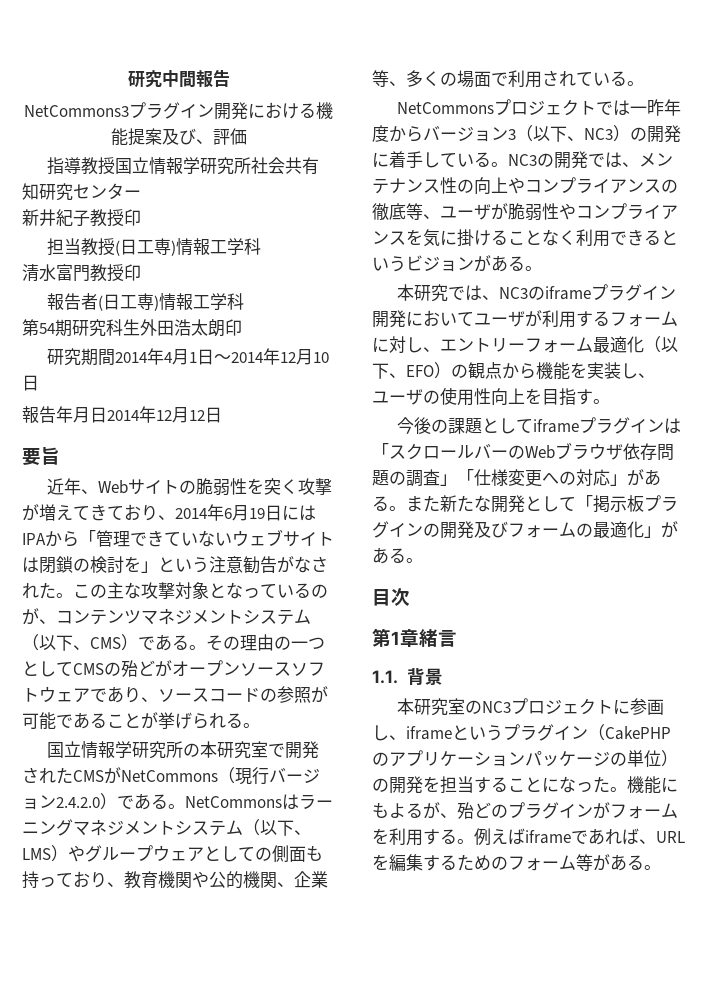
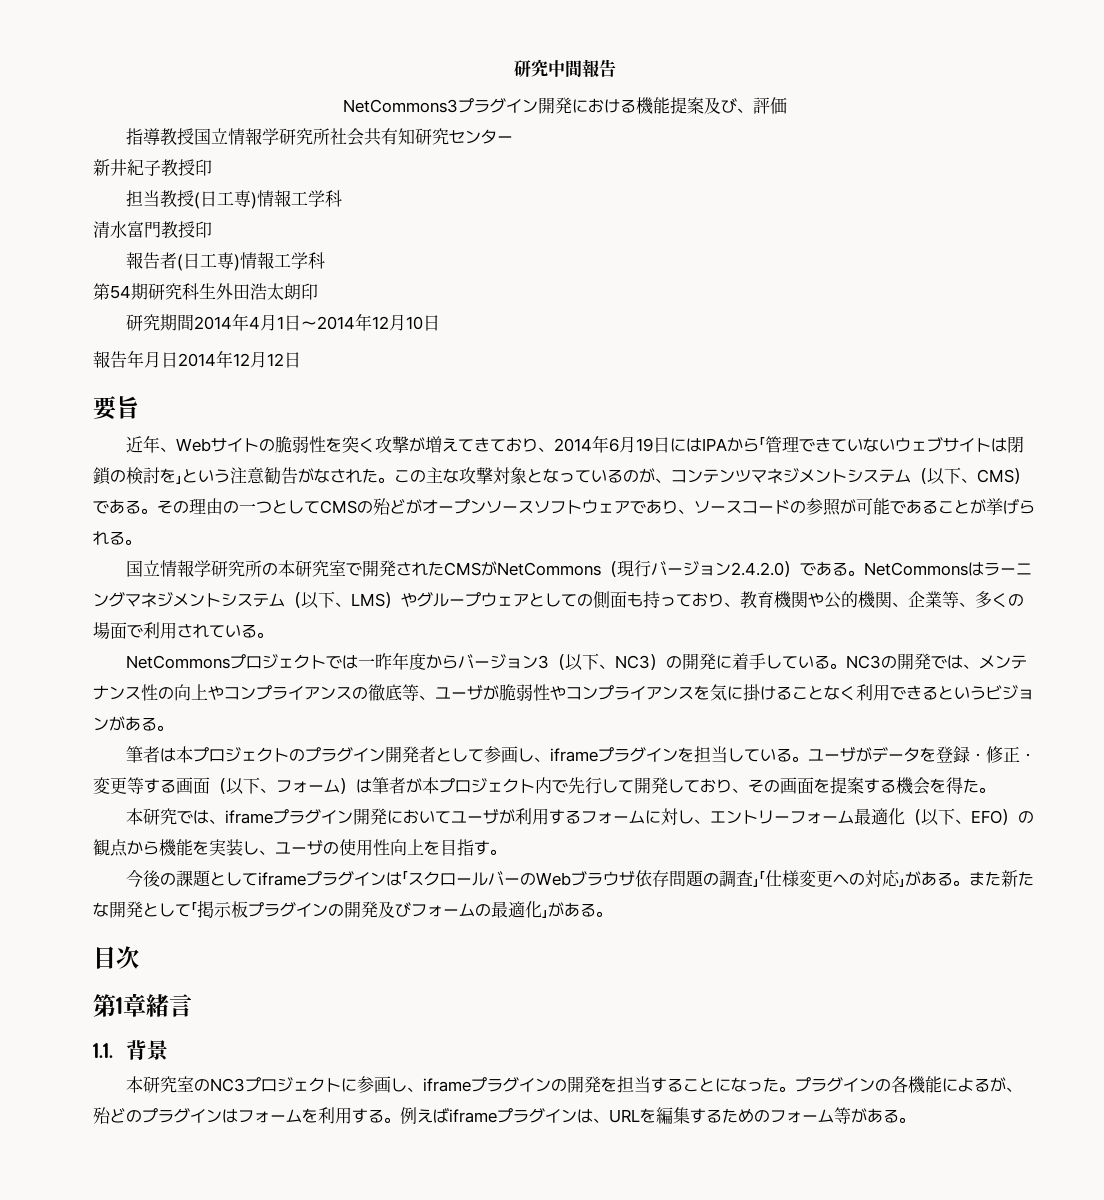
(542, 268) none -> [125,746,1036,763] [93,777,995,795] // 筆者は本プロジェクトのプラグイン開発者として参画し、iframeプラグインを担当している。ユーザがデータを登録・修正・変更等する画面（以下、フォーム）は筆者が本プロジェクト内で先行して開発しており、その画面を提案する機会を得た。
[499,286,546,300] NC3の -> (225, 821) none
[452,724,671,741] [372,750,678,767] というプラグイン（CakePHPのアプリケーションパッケージの単位） -> [470,1077,551,1092] プラグイン
[627,776,678,794] [372,802,389,818] 機能にも -> [794,1076,958,1093] プラグインの各機能に
[593,802,610,819] が -> [222,1109,238,1123] は
[571,828,639,845] であれば -> [497,1108,593,1123] プラグインは

